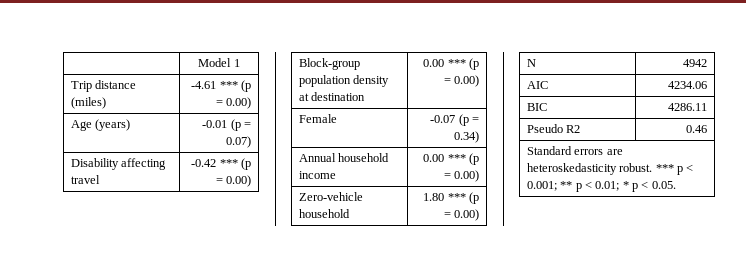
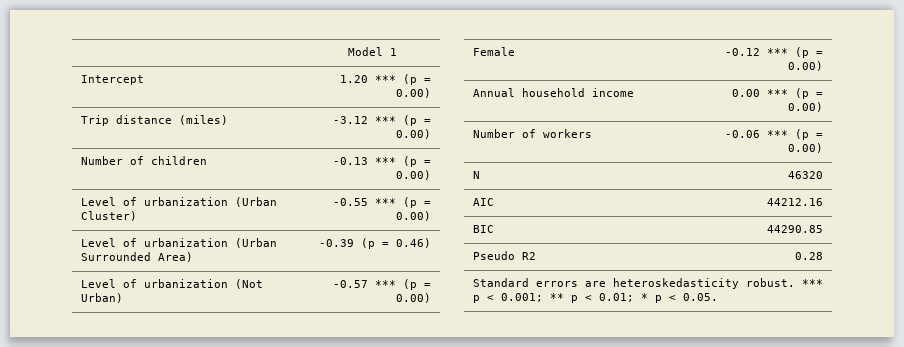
(240, 63) none -> [80,75,144,85] [340,74,432,85] [396,88,432,98] // Intercept | 1.20 *** (p = 0.00)
[191,80,252,92] [215,97,252,109] [70,119,131,131] [202,119,252,131] [226,136,252,148] [70,158,167,170] [70,175,100,184] [191,158,252,170] [215,175,252,187] [298,58,360,70] [298,75,390,87] [298,92,366,101] [423,59,445,67] -4.61 *** (p = 0.00) // Age (years) | -0.01 (p = 0.07) // Disability affecting travel | -0.42 *** (p = 0.00) // Block-group population density at destination | 0.00 -> [333,115,432,126] [396,129,432,139] [80,156,207,165] [333,156,432,167] [396,170,432,180] [80,197,277,207] [80,211,137,221] [333,197,432,208] [396,211,432,221] [80,238,277,248] [80,252,193,262] [319,238,432,249] [80,279,263,289] [80,293,123,303] [333,280,369,288] -3.12 *** (p = 0.00) // Number of children | -0.13 *** (p = 0.00) // Level of urbanization (Urban Cluster) | -0.55 *** (p = 0.00) // Level of urbanization (Urban Surrounded Area) | -0.39 (p = 0.46) // Level of urbanization (Not Urban) | -0.57
[430,114,480,126] [454,131,480,143] -0.07 (p = 0.34) -> [725,47,824,58] [788,61,824,71] -0.12 *** (p = 0.00)
[298,192,363,201] [298,209,350,218] [423,193,445,201] Zero-vehicle household | 1.80 -> [472,129,592,138] [725,130,761,138] Number of workers | -0.06
[683,59,708,67] 4942 -> [788,171,824,179] 46320
[668,81,708,89] 4234.06 -> [767,198,824,206] 44212.16
[668,103,708,111] 4286.11 -> [767,225,824,233] 44290.85
[686,125,708,133] 0.46 -> [795,252,824,260] 0.28

